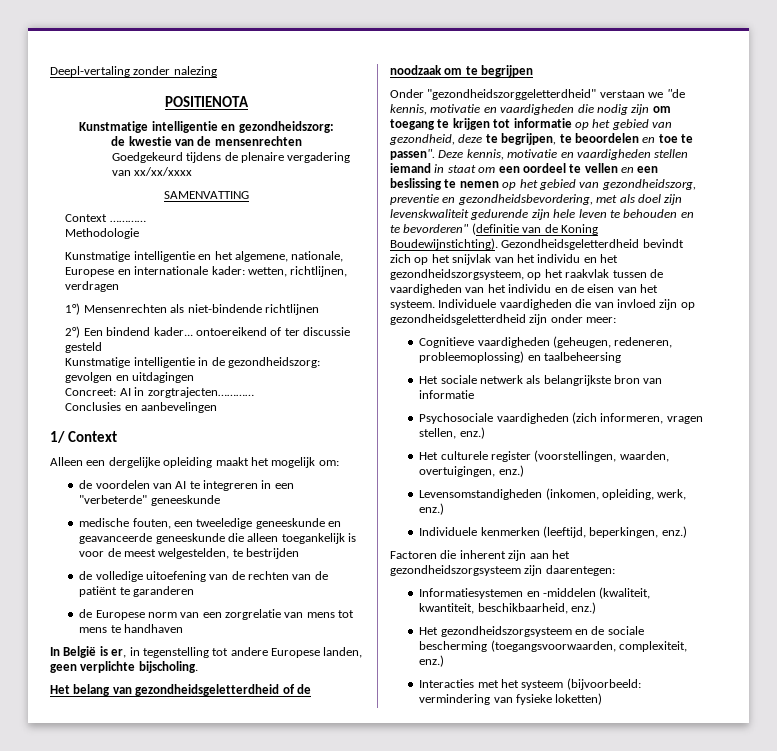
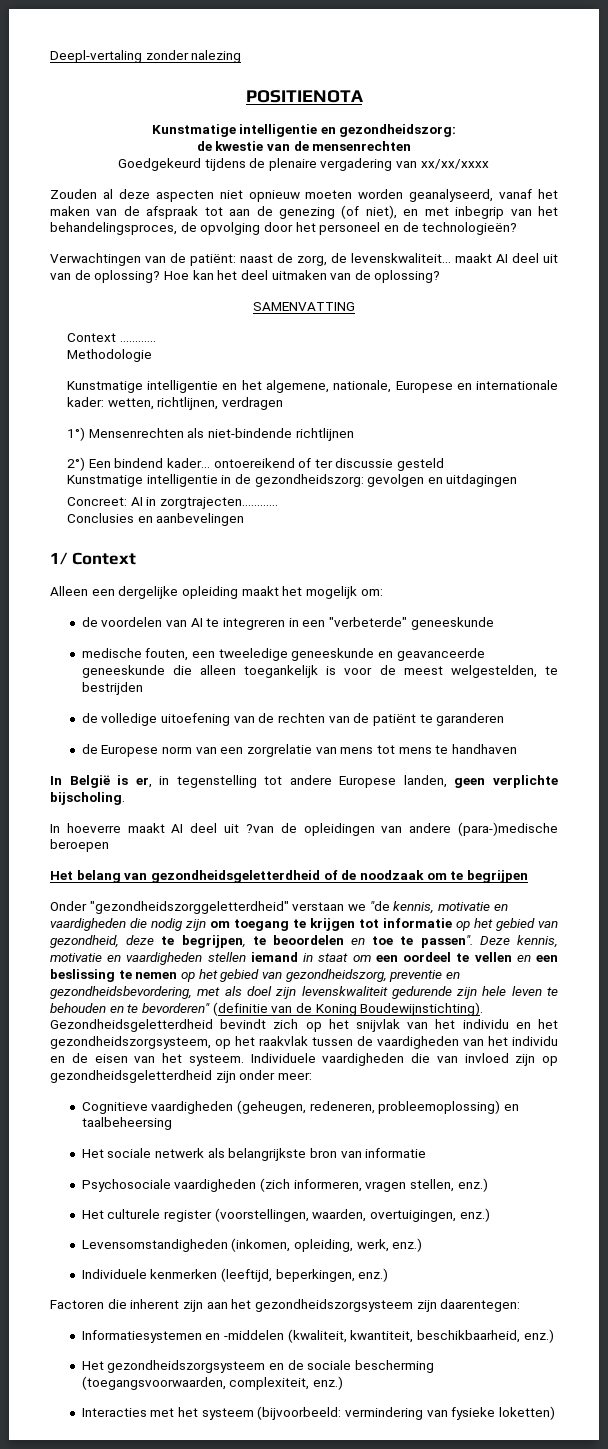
(193, 171) none -> [50,189,558,202] [50,205,558,219] [50,222,518,235] [50,253,558,266] [50,270,441,283] // Zouden al deze aspecten niet opnieuw moeten worden geanalyseerd, vanaf het maken van de afspraak tot aan de genezing (of niet), en met inbegrip van het behandelingsproces, de opvolging door het personeel en de technologieën? // Verwachtingen van de patiënt: naast de zorg, de levenskwaliteit... maakt AI deel uit van de oplossing? Hoe kan het deel uitmaken van de oplossing?
(198, 667) none -> [50,822,558,836] [50,839,109,852] // In hoeverre maakt AI deel uit ?van de opleidingen van andere (para-)medische beroepen

